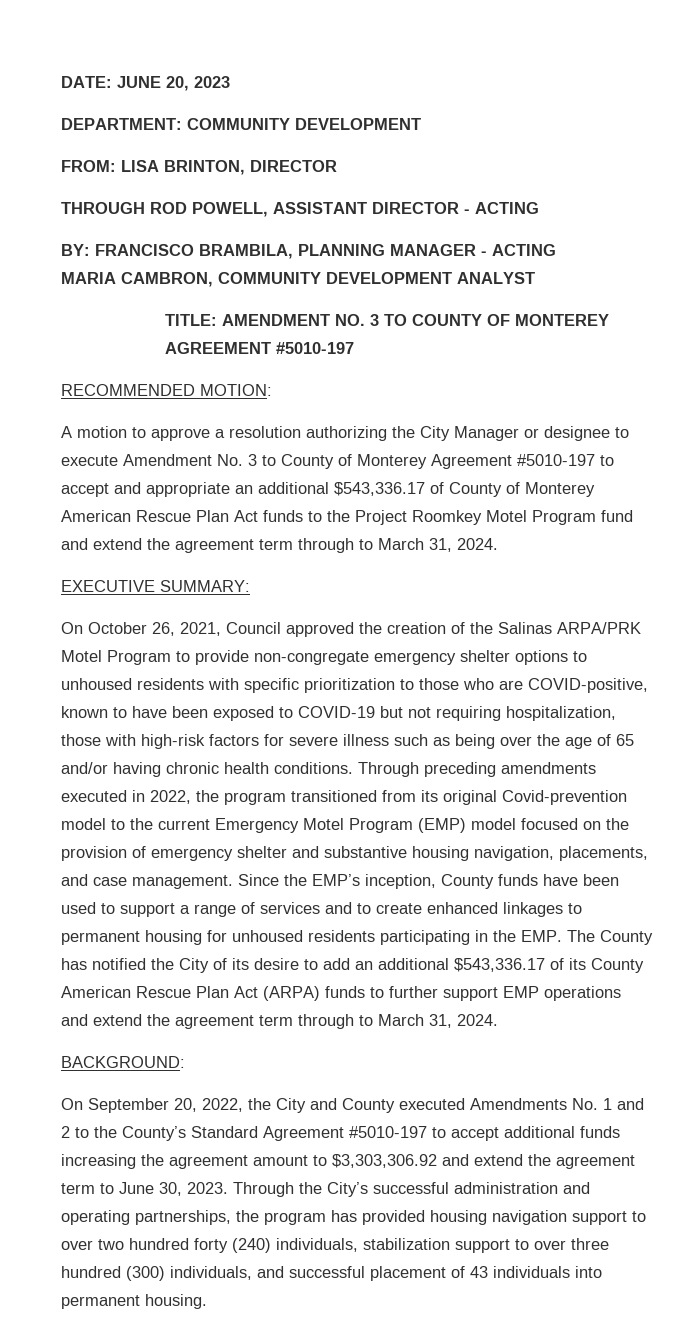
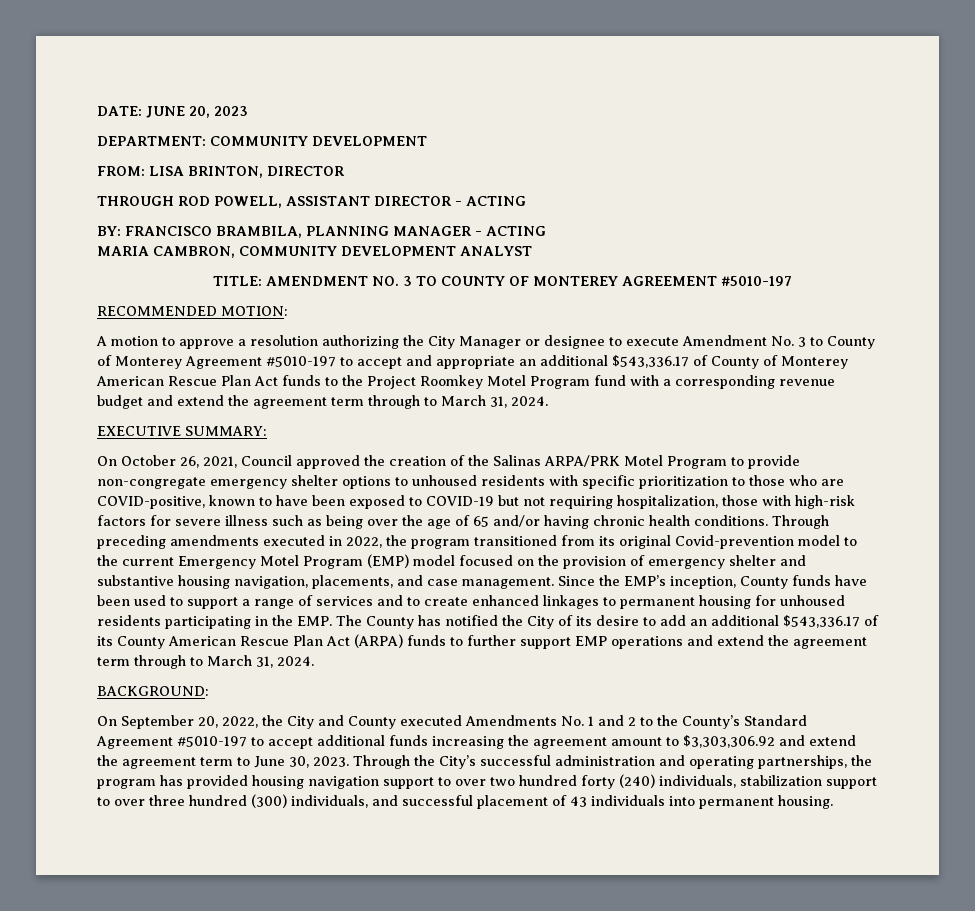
(633, 516) none -> [630,375,835,389] [97,395,143,409] with a corresponding revenue budget

